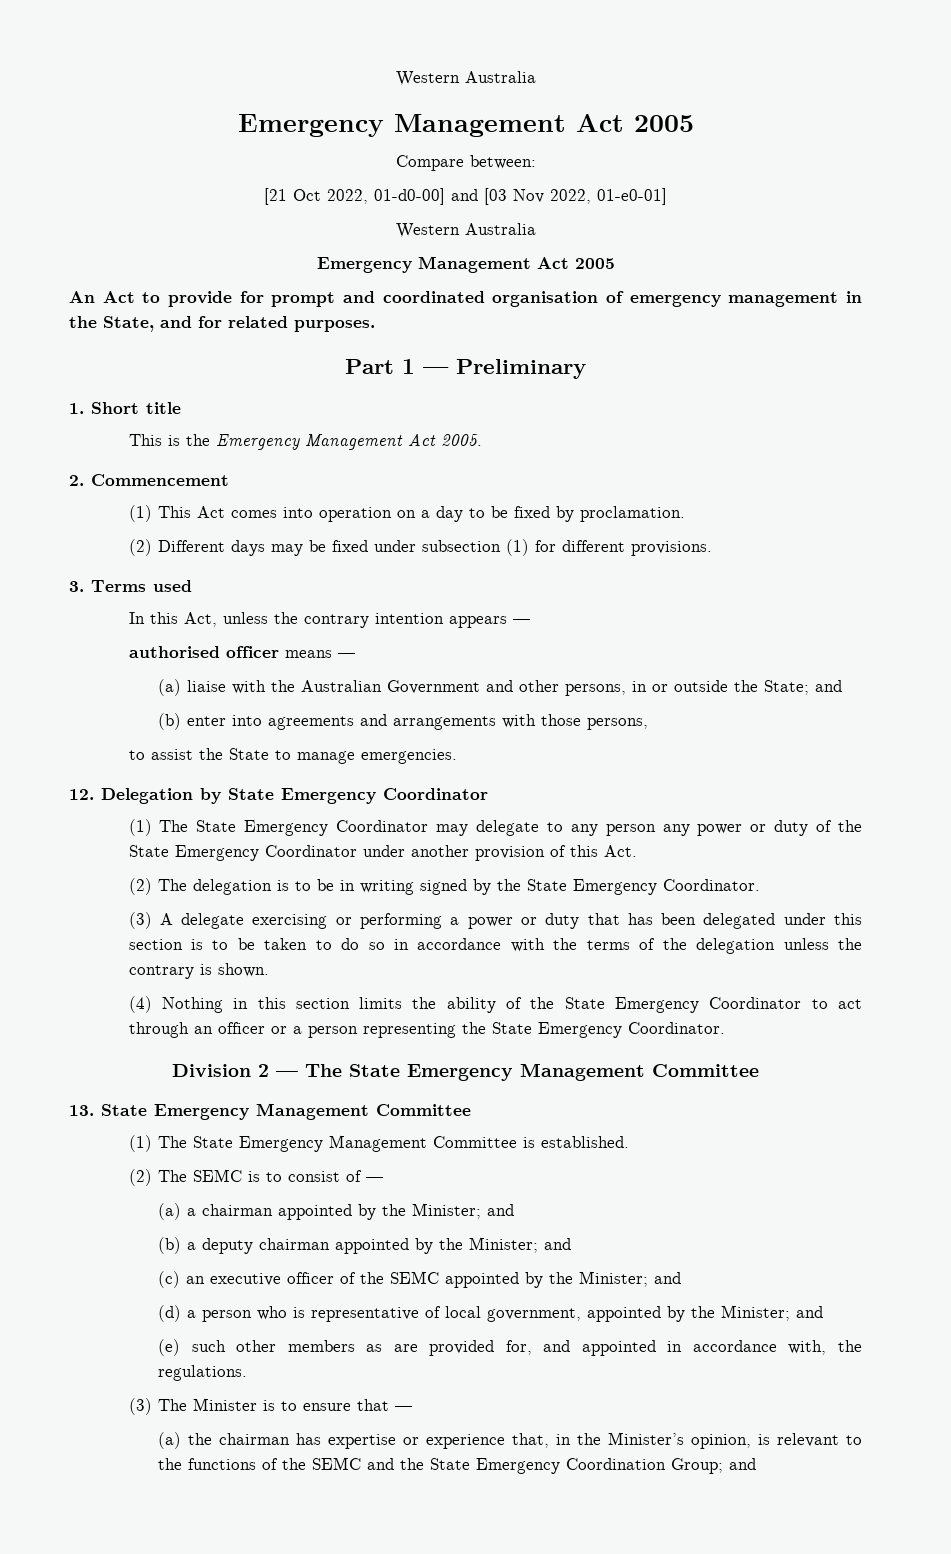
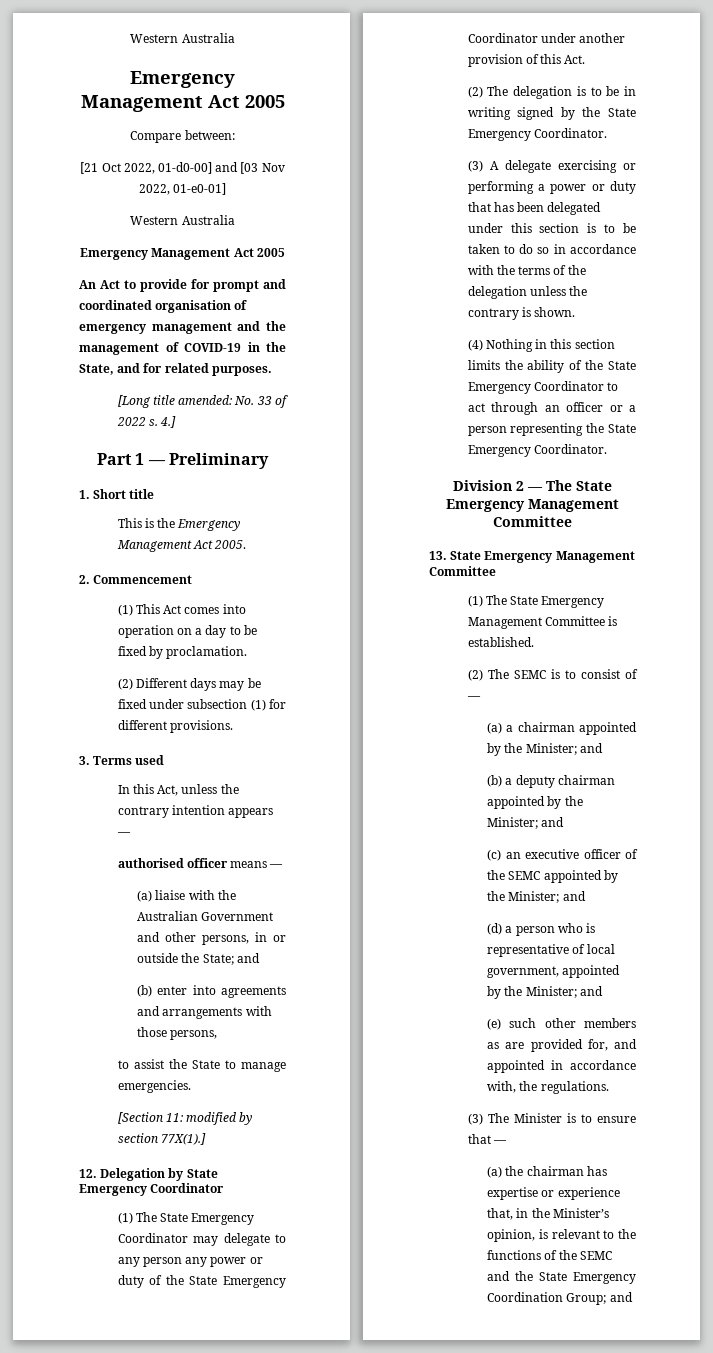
(839, 299) none -> [237,321,286,331] [79,342,241,355] and the management of COVID-19
(375, 326) none -> [117,395,288,408] [116,416,177,428] // [Long title amended: No. 33 of 2022 s. 4.]
(457, 756) none -> [117,1112,253,1125] [117,1133,206,1145] // [Section 11: modified by section 77X(1).]

